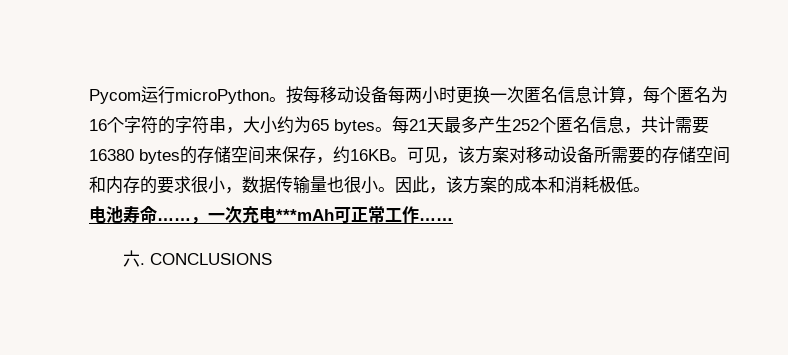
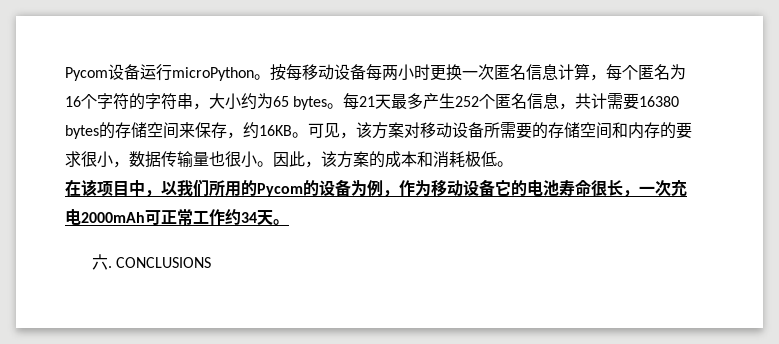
[89,89,141,104] Pycom -> [65,64,140,81] Pycom设备
(650, 189) none -> [65,179,527,197] 在该项目中，以我们所用的Pycom的设备为例，作为移动设备它的
[157,218,191,221] …… -> [591,180,623,196] 很长
[276,209,334,221] ***mAh -> [81,212,145,223] 2000mAh
[419,218,453,221] …… -> [225,209,289,225] 约34天。

